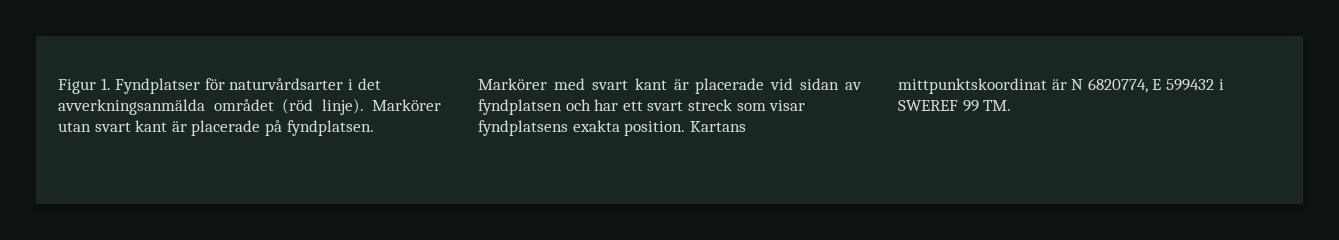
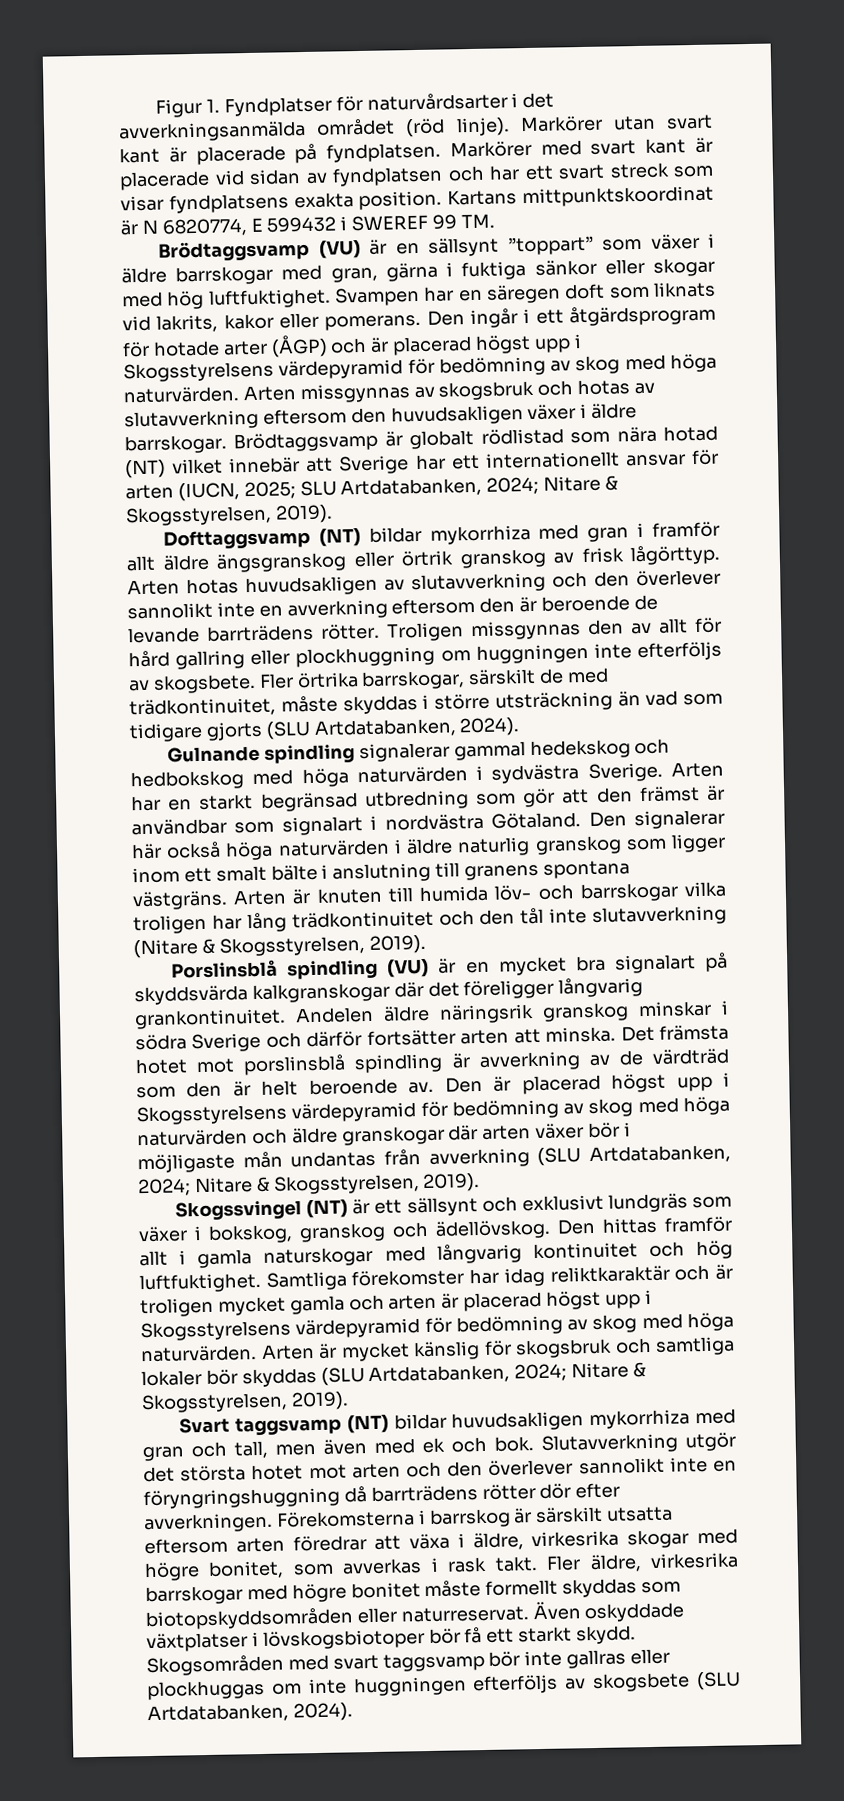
(1012, 105) none -> [158,233,715,262] [121,257,715,286] [122,281,716,310] [122,304,716,333] [122,334,582,358] [123,353,717,383] [123,379,656,404] [124,403,638,431] [124,425,719,455] [125,449,719,479] [125,475,619,502] [125,504,333,527] [163,521,720,550] [126,544,720,573] [127,569,721,597] [127,594,658,620] [128,617,722,644] [128,641,723,670] [128,667,610,694] [129,690,723,718] [129,717,521,743] [167,738,671,764] [130,761,724,791] [131,785,725,812] [131,809,726,836] [131,833,726,861] [132,860,630,884] [132,881,726,911] [133,905,727,935] [133,934,426,959] [171,952,728,980] [134,977,644,1006] [134,1000,729,1030] [135,1024,730,1053] [135,1048,729,1076] [136,1072,730,1099] [136,1096,730,1126] [137,1122,631,1147] [137,1144,732,1174] [137,1173,481,1197] [175,1193,733,1221] [138,1216,732,1244] [139,1240,733,1269] [139,1264,733,1294] [140,1289,652,1318] [140,1312,734,1342] [140,1336,735,1363] [141,1362,647,1388] [141,1391,349,1414] [179,1408,736,1436] [142,1432,736,1462] [143,1456,737,1483] [143,1482,621,1510] [144,1506,674,1534] [144,1528,738,1555] [144,1552,740,1582] [145,1578,682,1606] [145,1601,685,1631] [146,1625,637,1653] [146,1648,671,1677] [147,1671,741,1701] [147,1702,353,1724] // Brödtaggsvamp (VU) är en sällsynt ”toppart” som växer i äldre barrskogar med gran, gärna i fuktiga sänkor eller skogar med hög luftfuktighet. Svampen har en säregen doft som liknats vid lakrits, kakor eller pomerans. Den ingår i ett åtgärdsprogram för hotade arter (ÅGP) och är placerad högst upp i Skogsstyrelsens värdepyramid för bedömning av skog med höga naturvärden. Arten missgynnas av skogsbruk och hotas av slutavverkning eftersom den huvudsakligen växer i äldre barrskogar. Brödtaggsvamp är globalt rödlistad som nära hotad (NT) vilket innebär att Sverige har ett internationellt ansvar för arten (IUCN, 2025; SLU Artdatabanken, 2024; Nitare & Skogsstyrelsen, 2019). // Dofttaggsvamp (NT) bildar mykorrhiza med gran i framför allt äldre ängsgranskog eller örtrik granskog av frisk lågörttyp. Arten hotas huvudsakligen av slutavverkning och den överlever sannolikt inte en avverkning eftersom den är beroende de levande barrträdens rötter. Troligen missgynnas den av allt för hård gallring eller plockhuggning om huggningen inte efterföljs av skogsbete. Fler örtrika barrskogar, särskilt de med trädkontinuitet, måste skyddas i större utsträckning än vad som tidigare gjorts (SLU Artdatabanken, 2024). // Gulnande spindling signalerar gammal hedekskog och hedbokskog med höga naturvärden i sydvästra Sverige. Arten har en starkt begränsad utbredning som gör att den främst är användbar som signalart i nordvästra Götaland. Den signalerar här också höga naturvärden i äldre naturlig granskog som ligger inom ett smalt bälte i anslutning till granens spontana västgräns. Arten är knuten till humida löv- och barrskogar vilka troligen har lång trädkontinuitet och den tål inte slutavverkning (Nitare & Skogsstyrelsen, 2019). // Porslinsblå spindling (VU) är en mycket bra signalart på skyddsvärda kalkgranskogar där det föreligger långvarig grankontinuitet. Andelen äldre näringsrik granskog minskar i södra Sverige och därför fortsätter arten att minska. Det främsta hotet mot porslinsblå spindling är avverkning av de värdträd som den är helt beroende av. Den är placerad högst upp i Skogsstyrelsens värdepyramid för bedömning av skog med höga naturvärden och äldre granskogar där arten växer bör i möjligaste mån undantas från avverkning (SLU Artdatabanken, 2024; Nitare & Skogsstyrelsen, 2019). // Skogssvingel (NT) är ett sällsynt och exklusivt lundgräs som växer i bokskog, granskog och ädellövskog. Den hittas framför allt i gamla naturskogar med långvarig kontinuitet och hög luftfuktighet. Samtliga förekomster har idag reliktkaraktär och är troligen mycket gamla och arten är placerad högst upp i Skogsstyrelsens värdepyramid för bedömning av skog med höga naturvärden. Arten är mycket känslig för skogsbruk och samtliga lokaler bör skyddas (SLU Artdatabanken, 2024; Nitare & Skogsstyrelsen, 2019). // Svart taggsvamp (NT) bildar huvudsakligen mykorrhiza med gran och tall, men även med ek och bok. Slutavverkning utgör det största hotet mot arten och den överlever sannolikt inte en föryngringshuggning då barrträdens rötter dör efter avverkningen. Förekomsterna i barrskog är särskilt utsatta eftersom arten föredrar att växa i äldre, virkesrika skogar med högre bonitet, som avverkas i rask takt. Fler äldre, virkesrika barrskogar med högre bonitet måste formellt skyddas som biotopskyddsområden eller naturreservat. Även oskyddade växtplatser i lövskogsbiotoper bör få ett starkt skydd. Skogsområden med svart taggsvamp bör inte gallras eller plockhuggas om inte huggningen efterföljs av skogsbete (SLU Artdatabanken, 2024).

